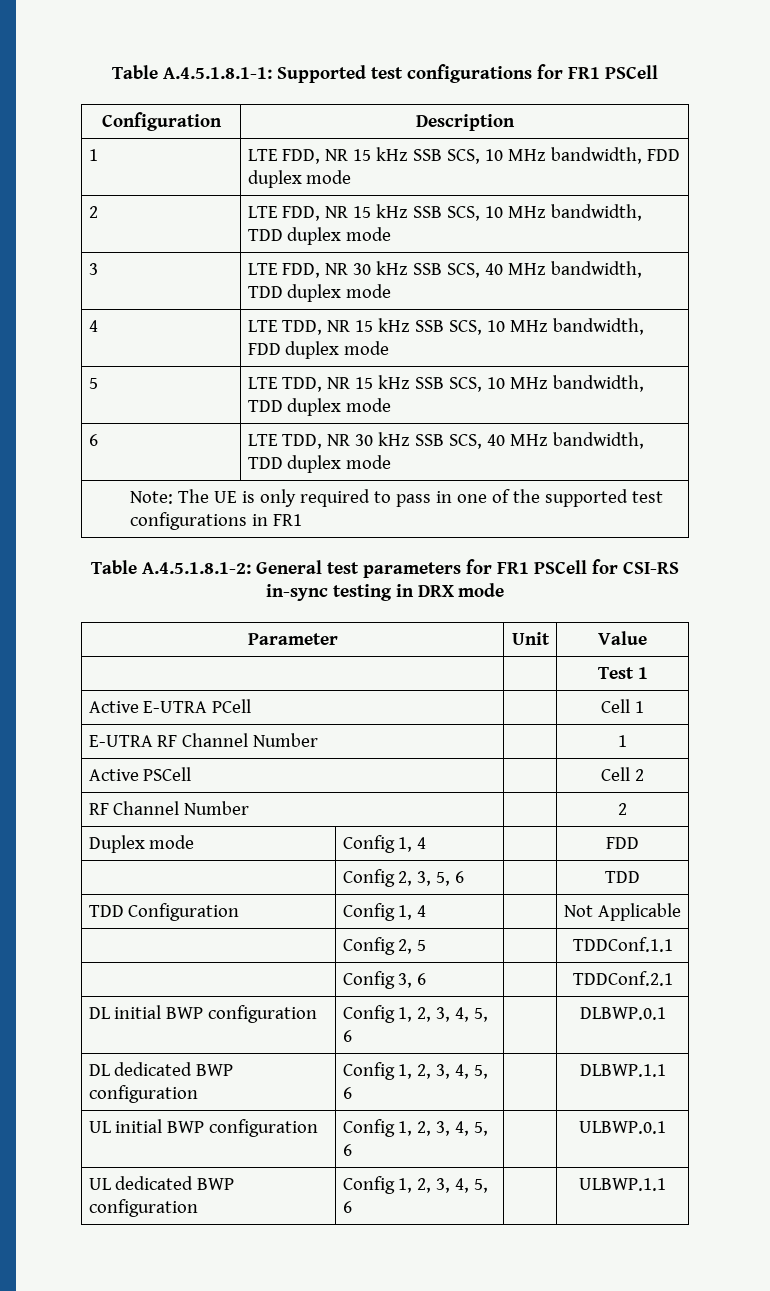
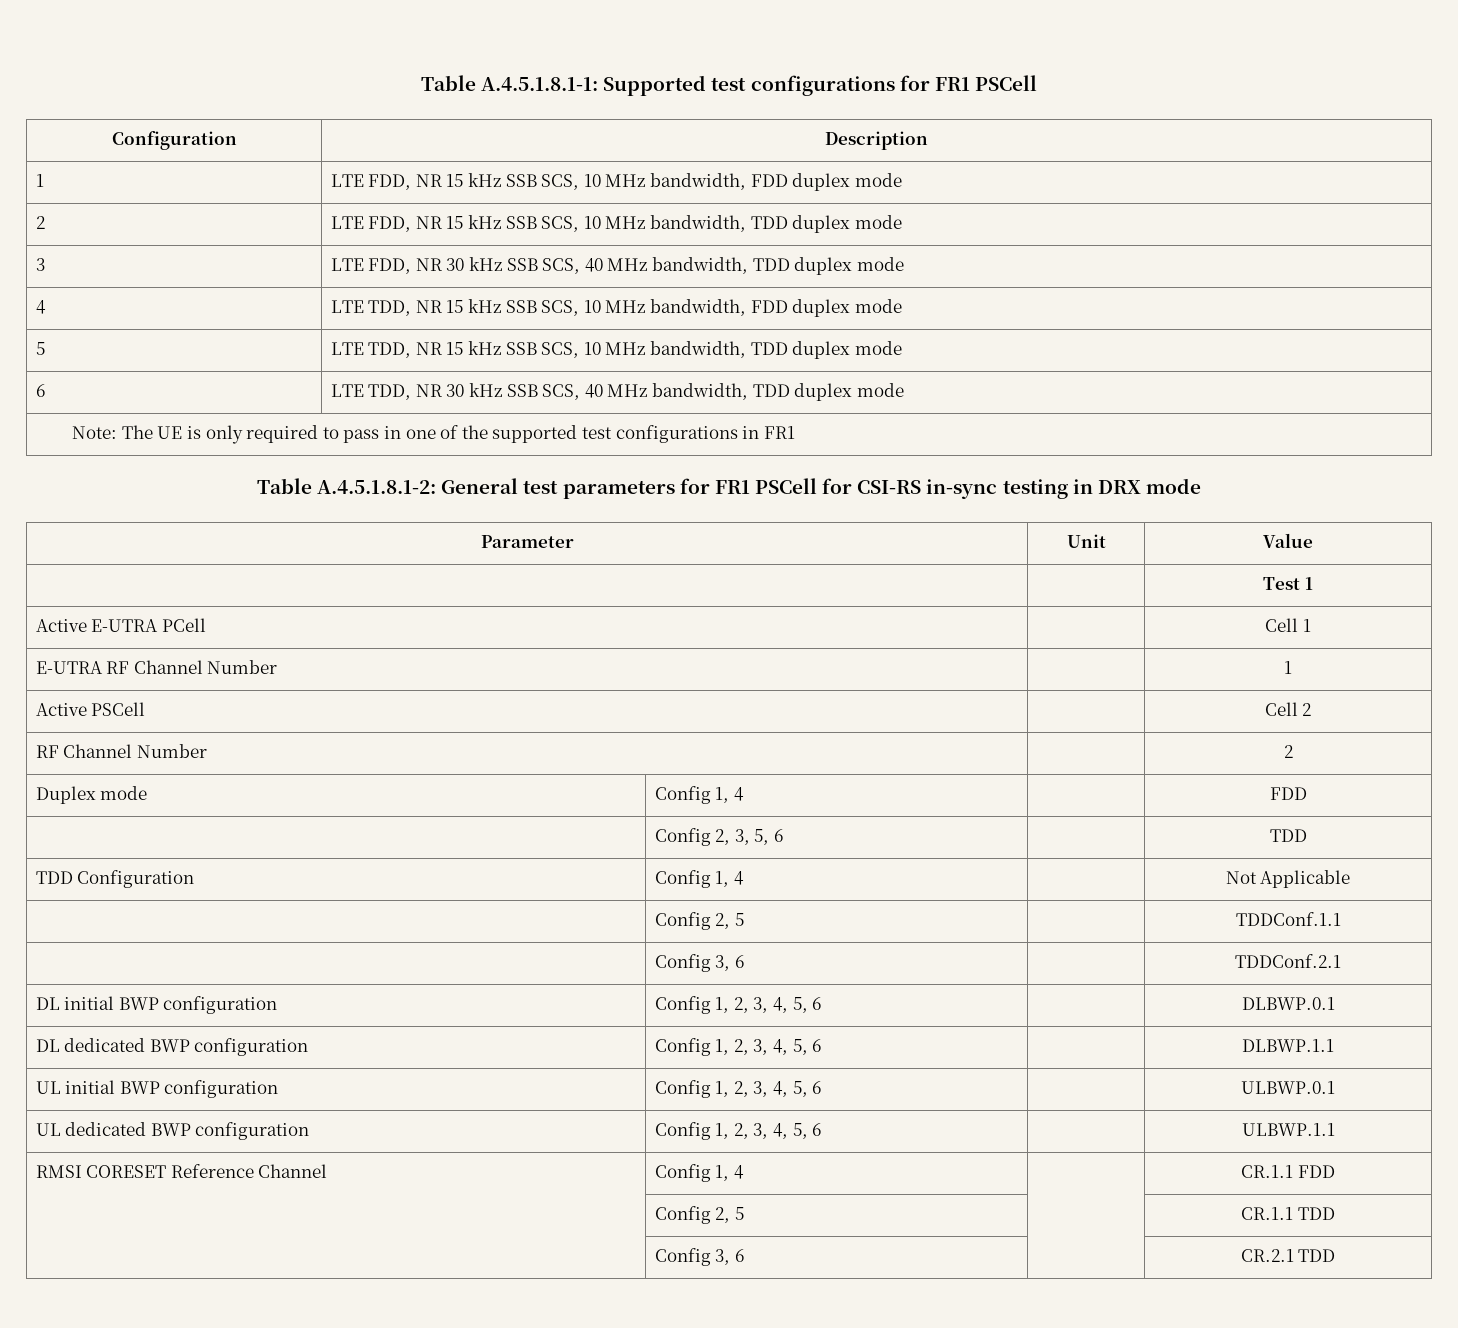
(666, 1184) none -> [35,1164,328,1178] [654,1164,744,1182] [1241,1165,1335,1178] [654,1206,744,1224] [1241,1207,1335,1220] [654,1248,744,1266] [1240,1249,1336,1262] // RMSI CORESET Reference Channel | Config 1, 4 | | CR.1.1 FDD // | Config 2, 5 | | CR.1.1 TDD // | Config 3, 6 | | CR.2.1 TDD

